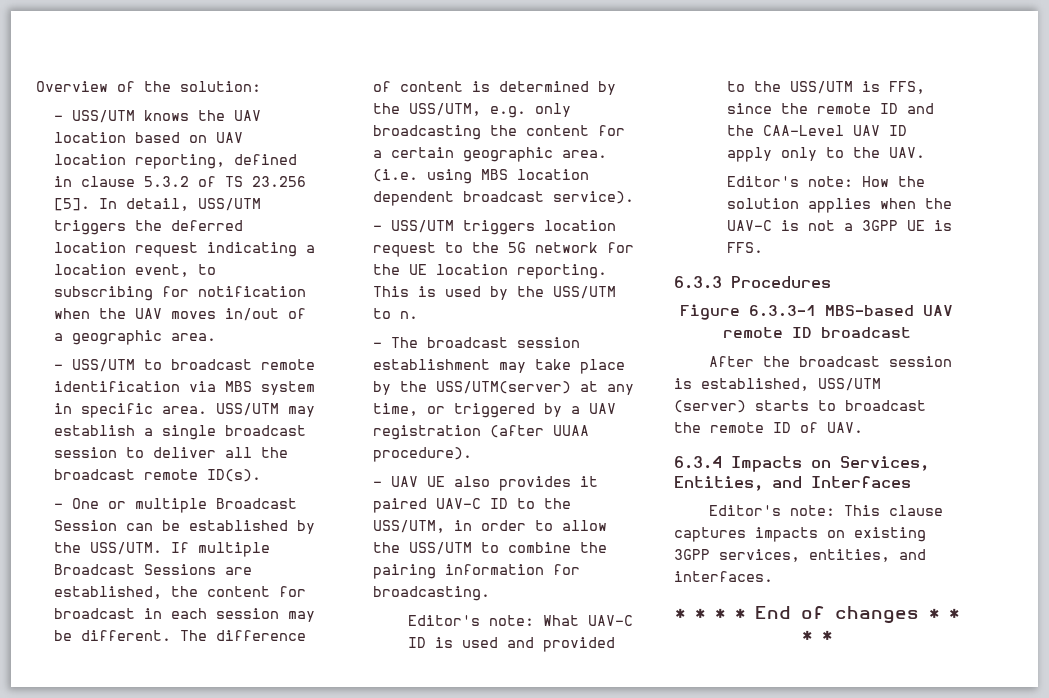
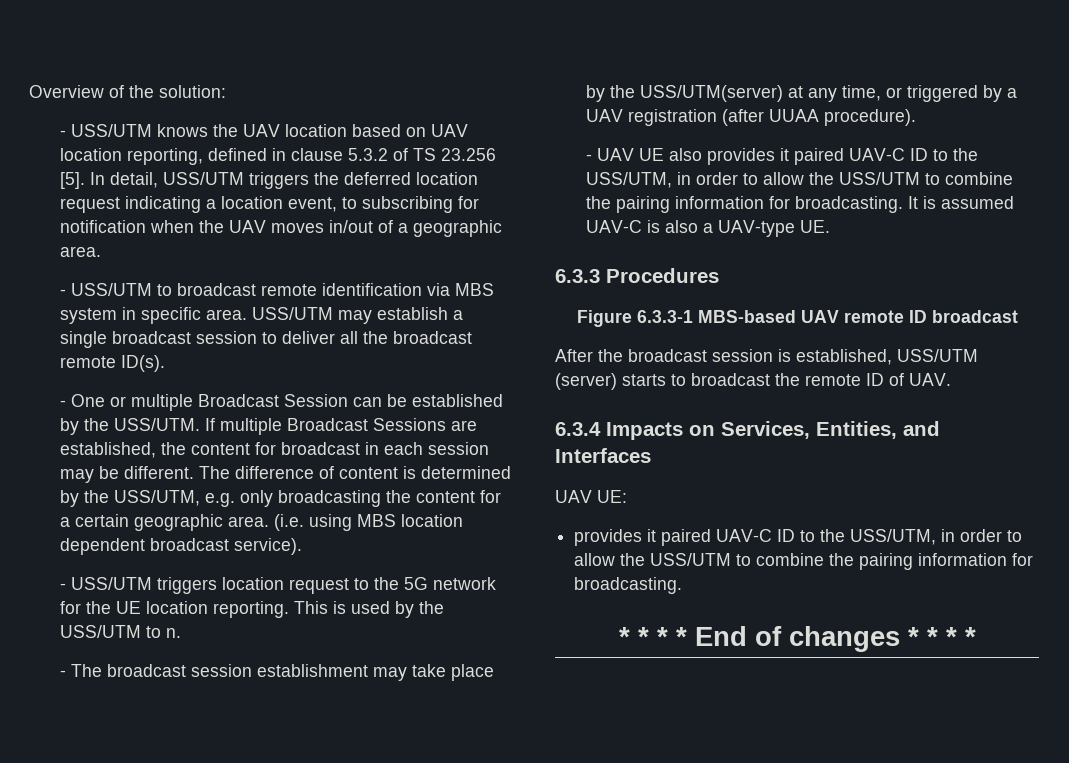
[408,615,634,626] [408,637,616,652] [727,81,926,94] [727,103,935,114] [727,125,908,136] [727,147,926,162] [727,176,926,187] [727,198,953,213] [727,220,953,231] [727,242,764,253] // Editor's note: What UAV-C ID is used and provided to the USS/UTM is FFS, since the remote ID and the CAA-Level UAV ID apply only to the UAV. // Editor's note: How the solution applies when the UAV-C is not a 3GPP UE is FFS. -> [907,196,1014,209] [585,220,830,237] It is assumed UAV-C is also a UAV-type UE.
[709,505,944,516] [674,527,926,542] [674,549,926,562] [674,571,773,582] Editor's note: This clause captures impacts on existing 3GPP services, entities, and interfaces. -> [555,490,627,503] [574,529,1023,546] [574,553,1034,570] [574,577,683,594] UAV UE: // provides it paired UAV-C ID to the USS/UTM, in order to allow the USS/UTM to combine the pairing information for broadcasting.

